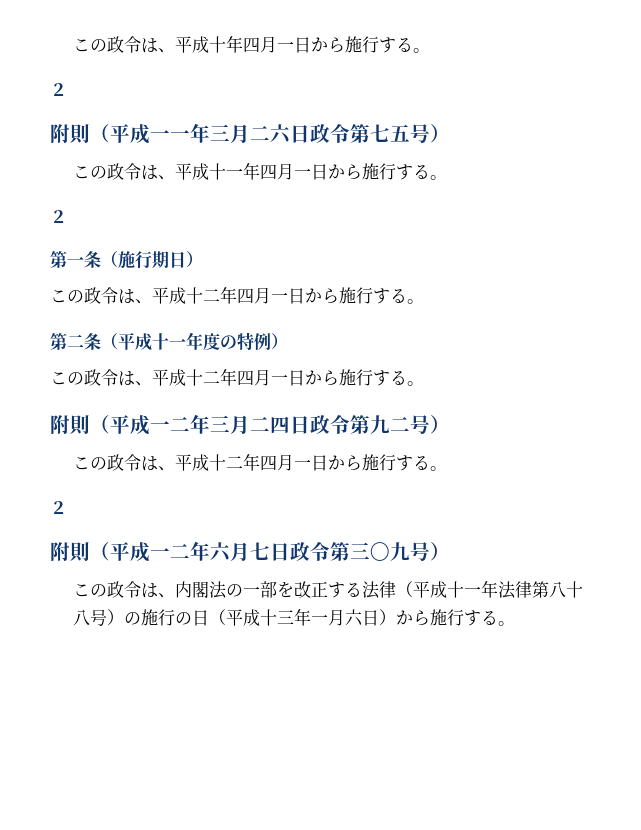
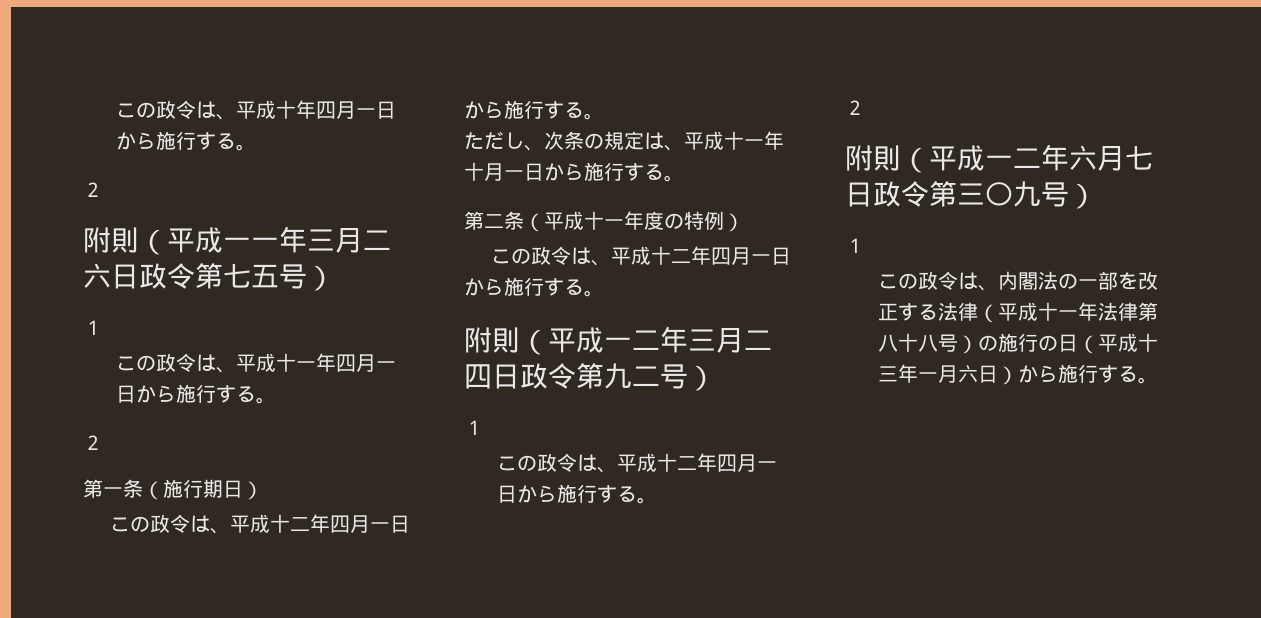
(450, 133) none -> [83,320,103,335] // １
(424, 301) none -> [464,131,784,151] [464,162,684,182] // ただし、次条の規定は、平成十一年十月一日から施行する。
(450, 424) none -> [464,420,484,435] // １
(450, 551) none -> [845,238,865,253] // １

